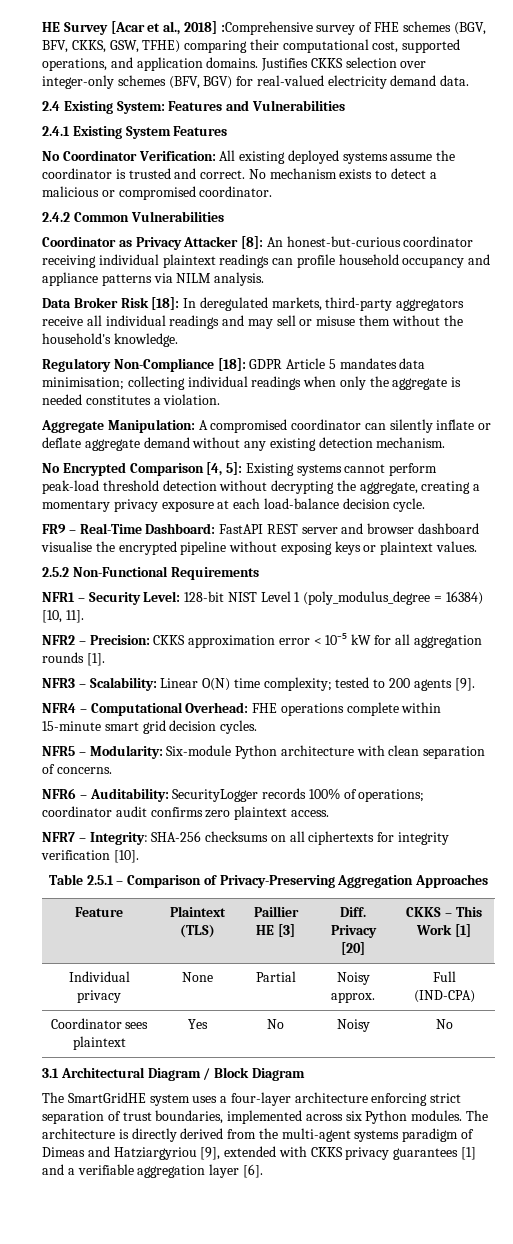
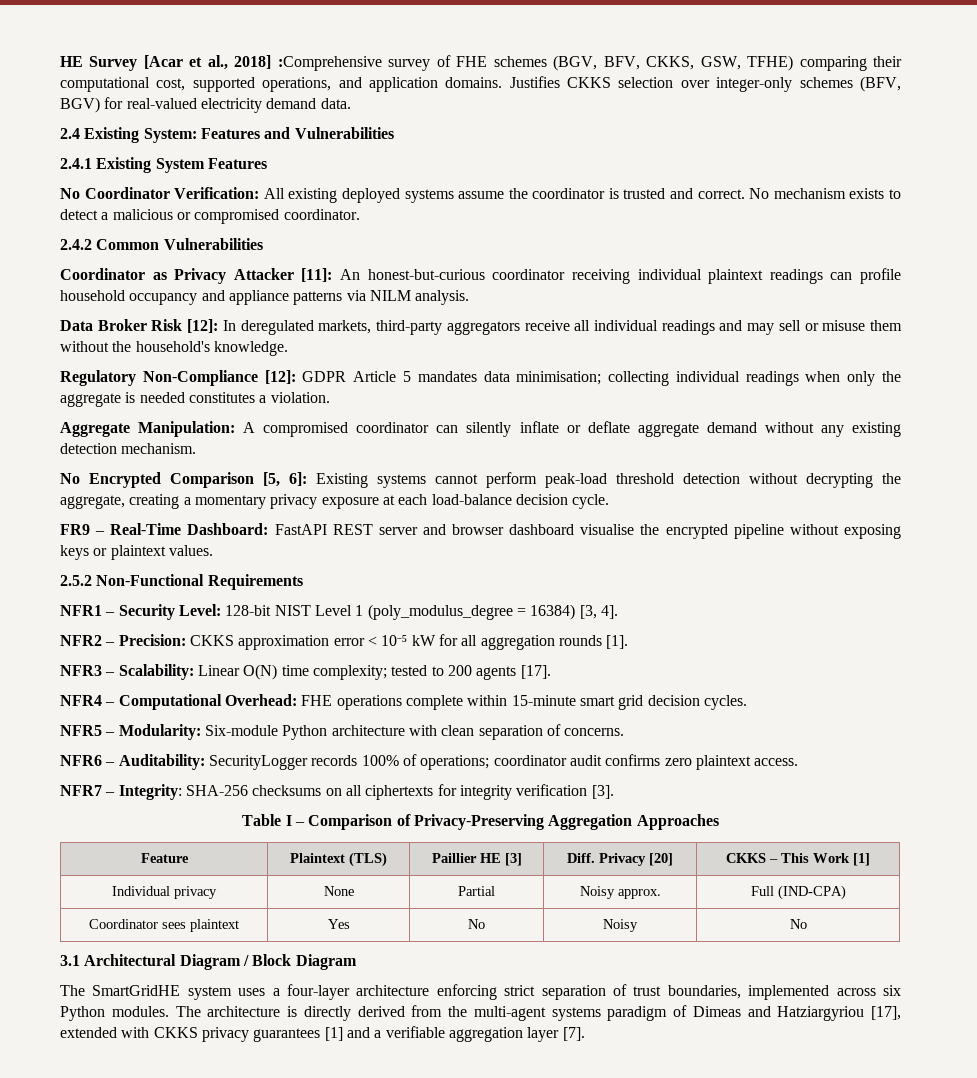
[241,236,264,249] [8]: -> [301,268,333,282] [11]:
[151,297,180,310] [18]: -> [187,319,219,333] [12]:
[217,358,246,371] [18]: -> [264,370,296,384] [12]:
[206,462,243,476] [4, 5]: -> [263,472,307,487] [5, 6]:
[42,610,84,623] [10, 11]. -> [579,605,618,619] [3, 4].
[454,678,475,691] [9]. -> [520,665,551,679] [17].
[113,850,139,863] [10]. -> [591,785,614,799] [3].
[86,875,114,885] 2.5.1 -> [285,815,292,826] I
[200,1147,221,1160] [9], -> [871,1006,901,1020] [17],
[242,1164,263,1178] [6]. -> [562,1027,585,1041] [7].

